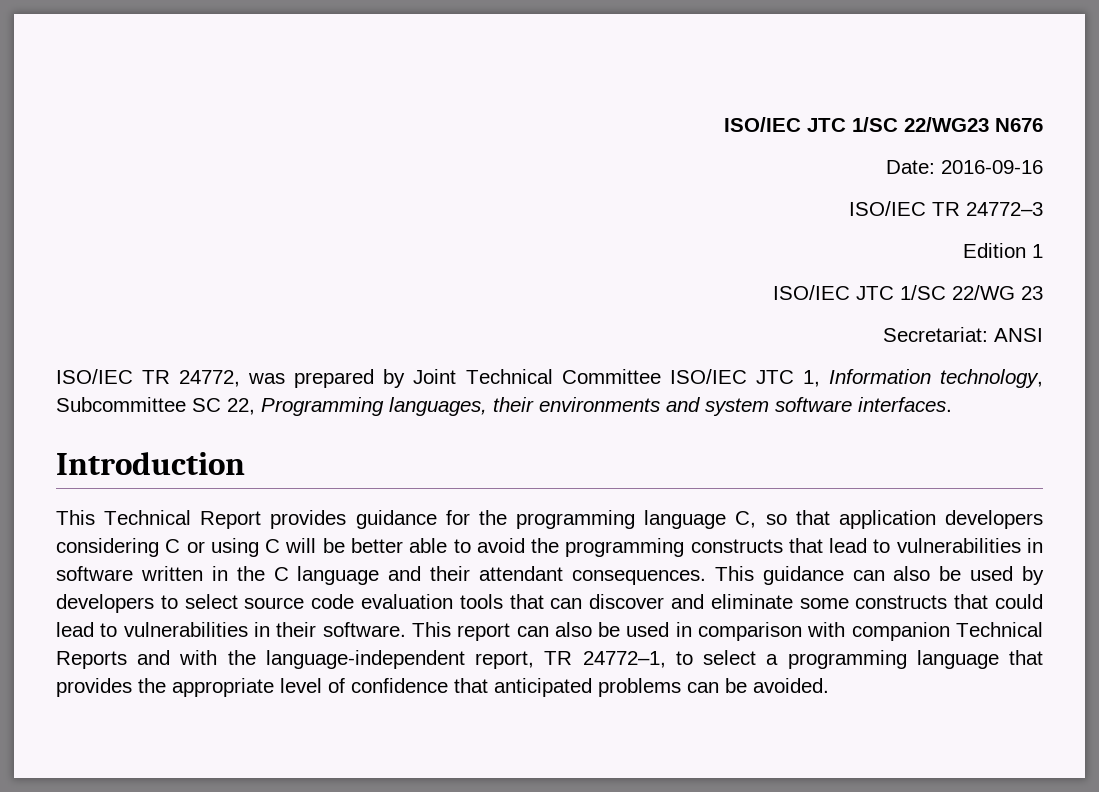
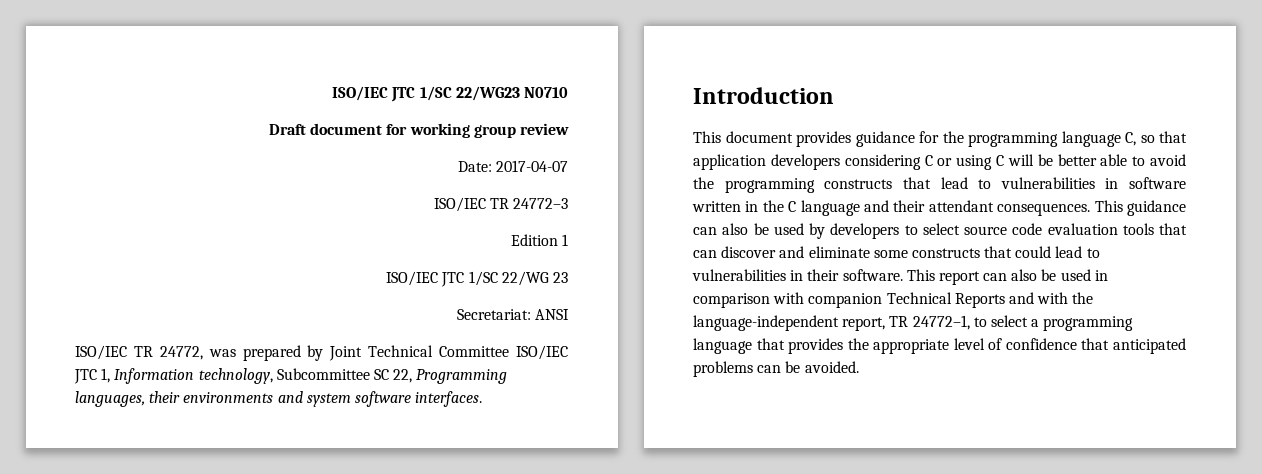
[995,118,1043,132] N676 -> [524,87,568,98] [269,123,569,138] N0710 // Draft document for working group review
[941,160,1043,174] 2016-09-16 -> [496,160,568,172] 2017-04-07
[104,510,262,529] Technical Report -> [725,131,793,143] document

